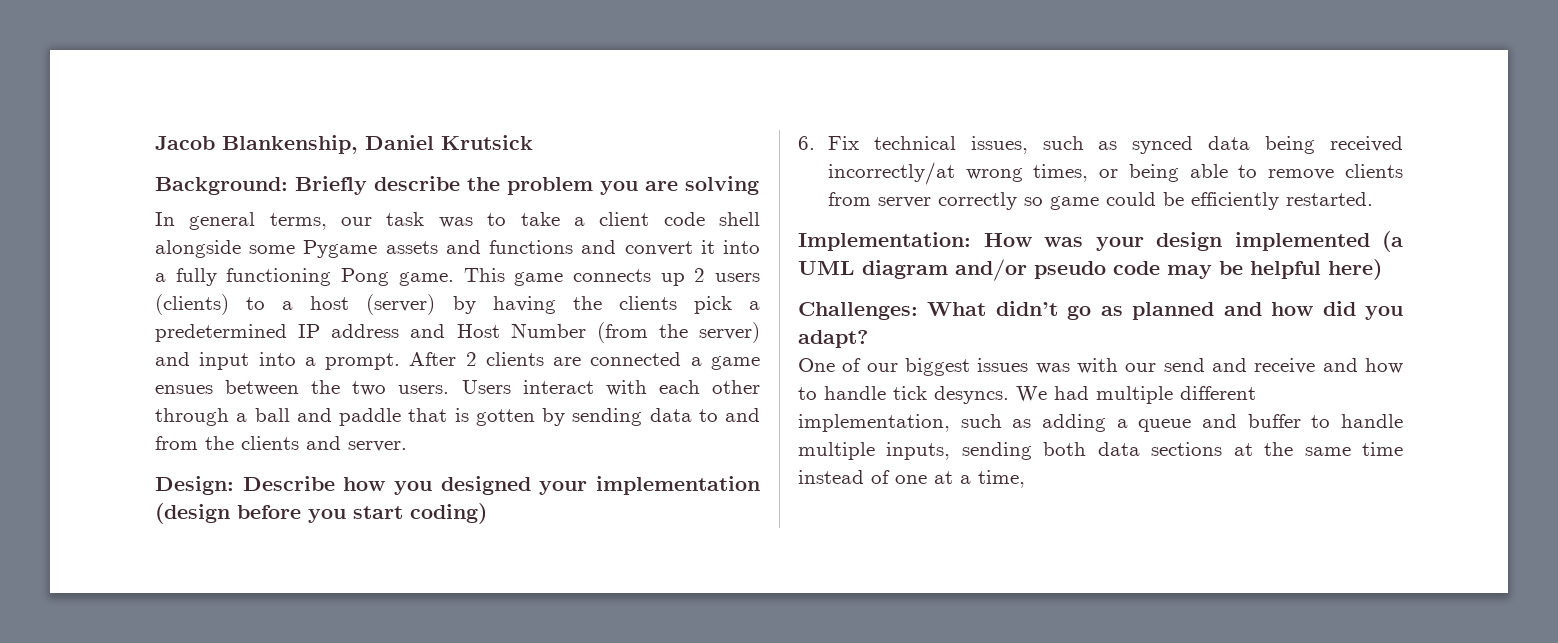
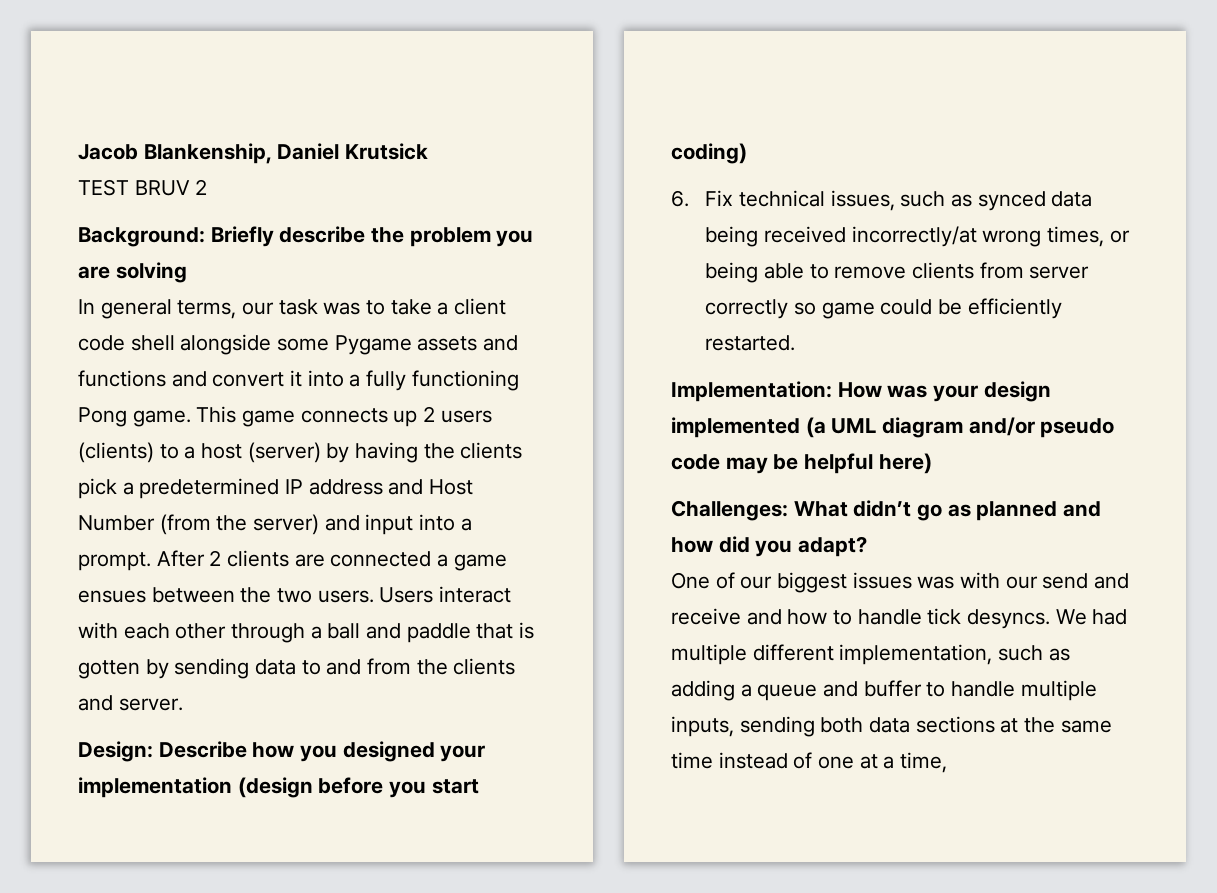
(533, 142) none -> [78,179,208,196] // TEST BRUV 2

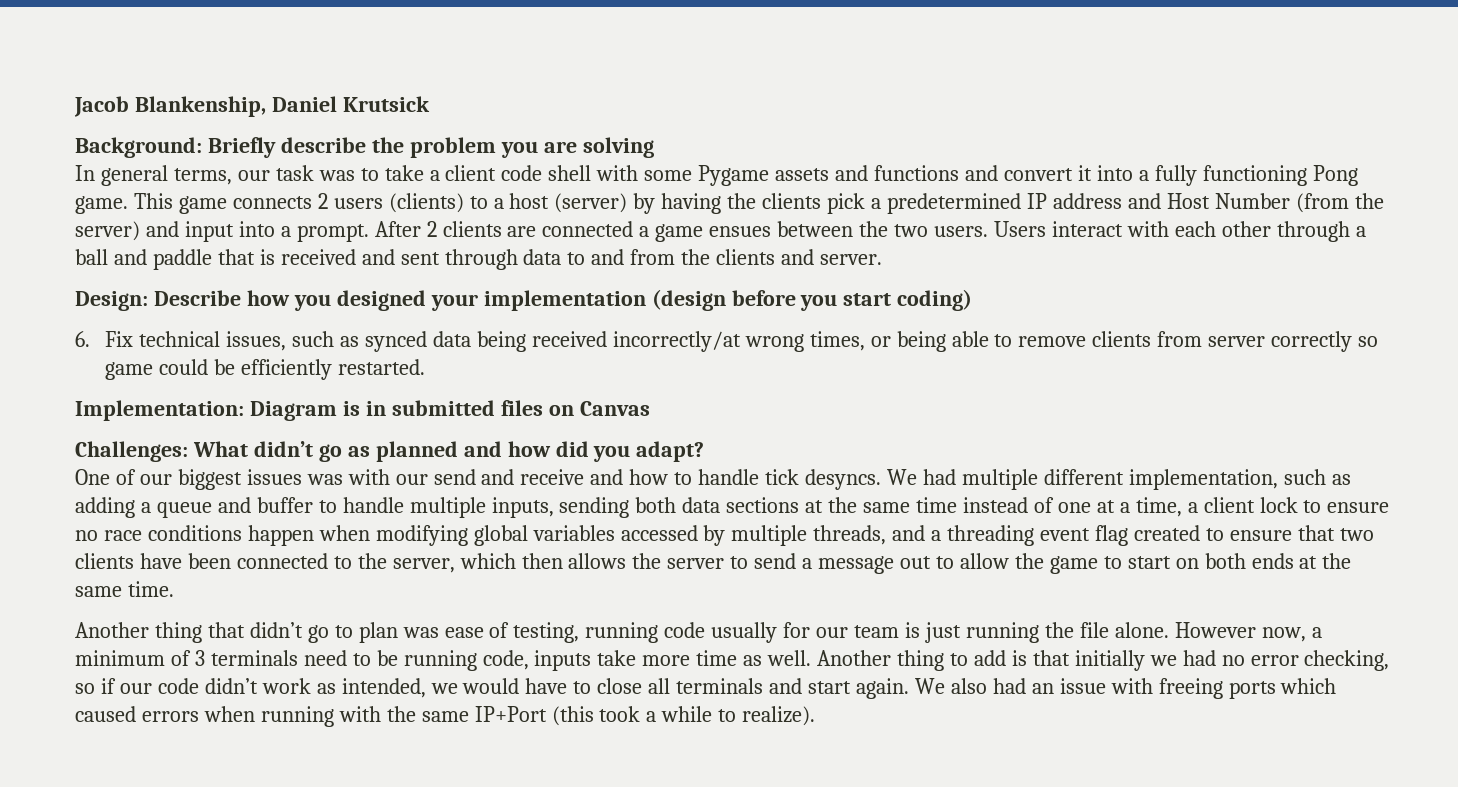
[78,179,208,196] // TEST BRUV 2 -> (430, 104) none
[180,334,272,355] alongside -> [596,165,639,181] with
[393,410,418,427] up -> (312, 202) none
[78,658,250,679] gotten by sending -> [280,249,518,270] received and sent through
[837,381,1051,402] [671,417,1115,438] [671,453,932,474] How was your design implemented (a UML diagram and/or pseudo code may be helpful here) -> [249,400,650,421] Diagram is in submitted files on Canvas
(948, 762) none -> [1187,497,1390,513] [75,525,1374,546] [75,553,1352,574] [75,581,174,597] [75,622,1322,643] [75,650,1390,671] [75,678,1337,699] [75,706,816,727] a client lock to ensure no race conditions happen when modifying global variables accessed by multiple threads, and a threading event flag created to ensure that two clients have been connected to the server, which then allows the server to send a message out to allow the game to start on both ends at the same time. // Another thing that didn’t go to plan was ease of testing, running code usually for our team is just running the file alone. However now, a minimum of 3 terminals need to be running code, inputs take more time as well. Another thing to add is that initially we had no error checking, so if our code didn’t work as intended, we would have to close all terminals and start again. We also had an issue with freeing ports which caused errors when running with the same IP+Port (this took a while to realize).

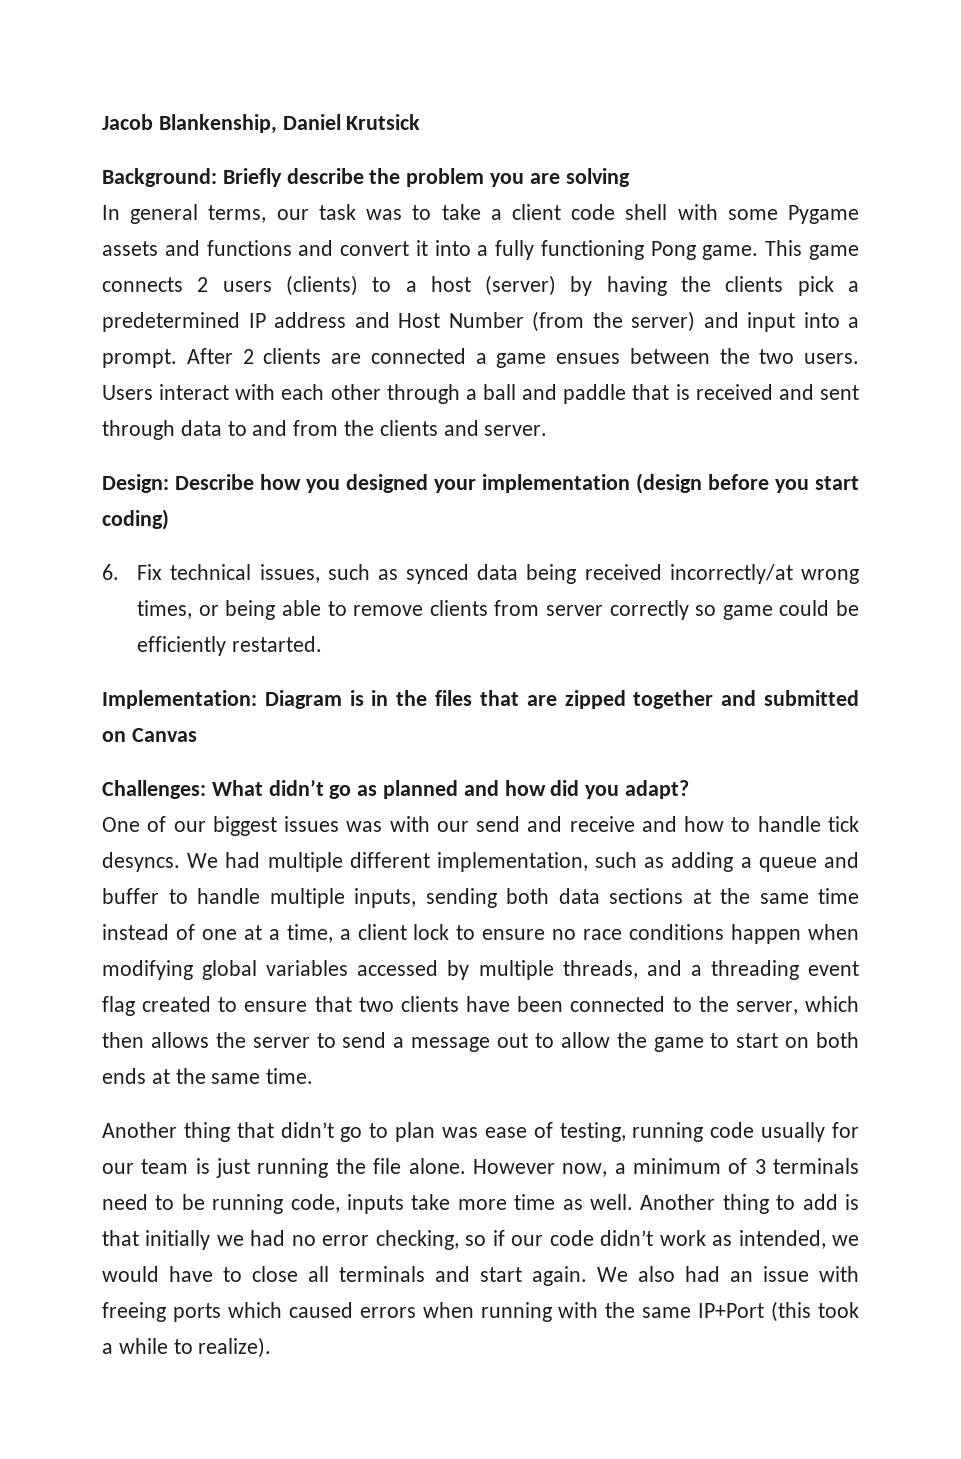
[391,400,543,416] submitted files -> [396,690,860,709] the files that are zipped together and submitted

